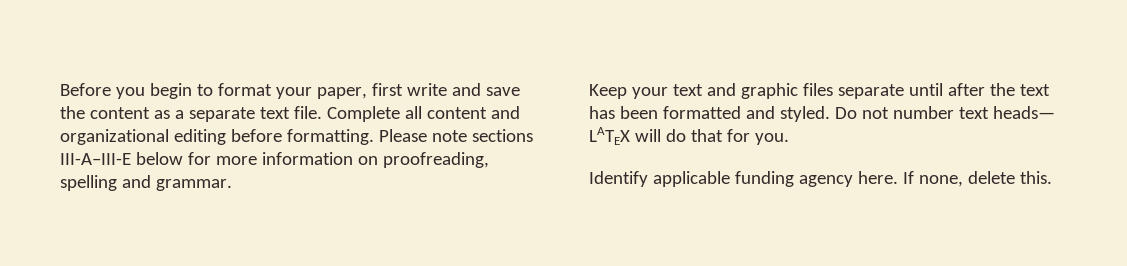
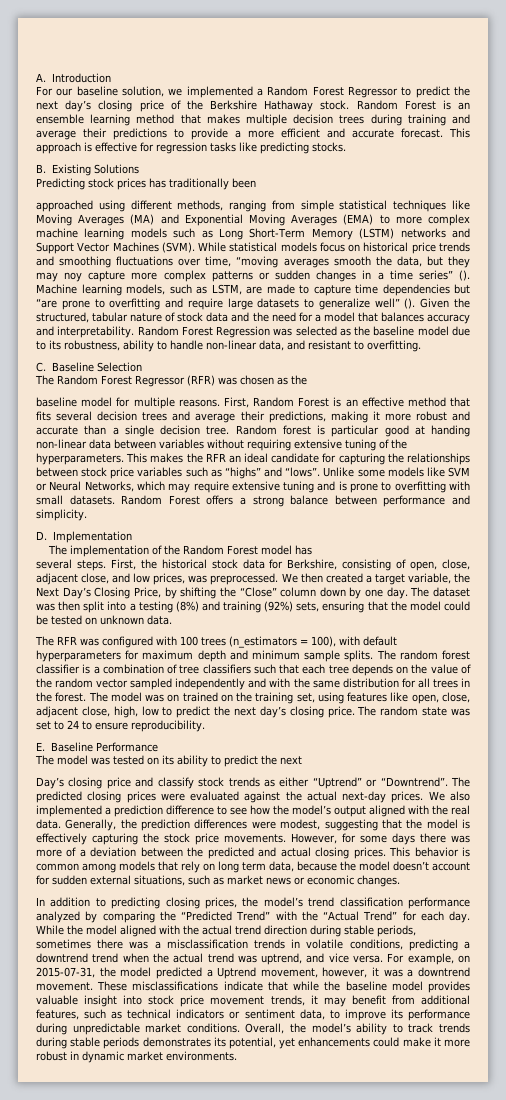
[60,83,520,99] [60,106,520,122] [60,129,533,145] [60,152,489,168] [60,175,232,191] [589,83,1050,99] [589,106,1055,122] [589,127,789,145] [589,171,1052,187] Before you begin to format your paper, first write and save the content as a separate text file. Complete all content and organizational editing before formatting. Please note sections III-A–III-E below for more information on proofreading, spelling and grammar. // Keep your text and graphic files separate until after the text has been formatted and styled. Do not number text heads— LATEX will do that for you. // Identify applicable funding agency here. If none, delete this. -> [36,73,111,83] [36,86,470,98] [36,100,471,112] [36,114,470,126] [36,128,470,140] [36,142,346,154] [36,164,139,176] [36,178,256,190] [36,200,470,212] [36,214,470,226] [36,228,471,240] [36,242,470,254] [36,256,470,268] [36,270,470,282] [36,284,470,296] [36,298,471,310] [36,312,470,324] [36,326,471,338] [36,340,421,352] [36,362,142,372] [35,375,307,387] [36,397,471,409] [36,411,470,423] [36,425,470,437] [36,439,407,451] [36,453,471,465] [36,467,470,479] [36,481,471,493] [36,495,470,507] [36,509,87,521] [36,531,132,543] [48,545,313,557] [36,559,471,571] [36,573,471,585] [36,587,471,599] [36,601,470,613] [36,615,172,625] [35,636,397,648] [36,650,470,662] [36,664,471,676] [36,678,471,690] [36,692,470,704] [36,706,470,718] [36,720,205,732] [36,742,158,752] [35,755,302,767] [36,777,471,789] [36,791,470,803] [36,805,470,817] [36,819,471,831] [36,833,470,845] [36,847,470,859] [36,861,470,873] [36,875,400,887] [36,897,470,909] [36,911,471,923] [36,925,416,937] [36,939,470,951] [36,953,471,965] [36,967,470,979] [36,981,471,993] [36,995,470,1007] [36,1009,470,1021] [36,1023,471,1035] [36,1037,471,1049] [36,1051,237,1063] A. Introduction // For our baseline solution, we implemented a Random Forest Regressor to predict the next day’s closing price of the Berkshire Hathaway stock. Random Forest is an ensemble learning method that makes multiple decision trees during training and average their predictions to provide a more efficient and accurate forecast. This approach is effective for regression tasks like predicting stocks. // B. Existing Solutions // Predicting stock prices has traditionally been // approached using different methods, ranging from simple statistical techniques like Moving Averages (MA) and Exponential Moving Averages (EMA) to more complex machine learning models such as Long Short-Term Memory (LSTM) networks and Support Vector Machines (SVM). While statistical models focus on historical price trends and smoothing fluctuations over time, “moving averages smooth the data, but they may noy capture more complex patterns or sudden changes in a time series” (). Machine learning models, such as LSTM, are made to capture time dependencies but “are prone to overfitting and require large datasets to generalize well” (). Given the structured, tabular nature of stock data and the need for a model that balances accuracy and interpretability. Random Forest Regression was selected as the baseline model due to its robustness, ability to handle non-linear data, and resistant to overfitting. // C. Baseline Selection // The Random Forest Regressor (RFR) was chosen as the // baseline model for multiple reasons. First, Random Forest is an effective method that fits several decision trees and average their predictions, making it more robust and accurate than a single decision tree. Random forest is particular good at handing non-linear data between variables without requiring extensive tuning of the hyperparameters. This makes the RFR an ideal candidate for capturing the relationships between stock price variables such as “highs” and “lows”. Unlike some models like SVM or Neural Networks, which may require extensive tuning and is prone to overfitting with small datasets. Random Forest offers a strong balance between performance and simplicity. // D. Implementation // The implementation of the Random Forest model has // several steps. First, the historical stock data for Berkshire, consisting of open, close, adjacent close, and low prices, was preprocessed. We then created a target variable, the Next Day’s Closing Price, by shifting the “Close” column down by one day. The dataset was then split into a testing (8%) and training (92%) sets, ensuring that the model could be tested on unknown data. // The RFR was configured with 100 trees (n_estimators = 100), with default hyperparameters for maximum depth and minimum sample splits. The random forest classifier is a combination of tree classifiers such that each tree depends on the value of the random vector sampled independently and with the same distribution for all trees in the forest. The model was on trained on the training set, using features like open, close, adjacent close, high, low to predict the next day’s closing price. The random state was set to 24 to ensure reproducibility. // E. Baseline Performance // The model was tested on its ability to predict the next // Day’s closing price and classify stock trends as either “Uptrend” or “Downtrend”. The predicted closing prices were evaluated against the actual next-day prices. We also implemented a prediction difference to see how the model’s output aligned with the real data. Generally, the prediction differences were modest, suggesting that the model is effectively capturing the stock price movements. However, for some days there was more of a deviation between the predicted and actual closing prices. This behavior is common among models that rely on long term data, because the model doesn’t account for sudden external situations, such as market news or economic changes. // In addition to predicting closing prices, the model’s trend classification performance analyzed by comparing the “Predicted Trend” with the “Actual Trend” for each day. While the model aligned with the actual trend direction during stable periods, sometimes there was a misclassification trends in volatile conditions, predicting a downtrend trend when the actual trend was uptrend, and vice versa. For example, on 2015-07-31, the model predicted a Uptrend movement, however, it was a downtrend movement. These misclassifications indicate that while the baseline model provides valuable insight into stock price movement trends, it may benefit from additional features, such as technical indicators or sentiment data, to improve its performance during unpredictable market conditions. Overall, the model’s ability to track trends during stable periods demonstrates its potential, yet enhancements could make it more robust in dynamic market environments.

